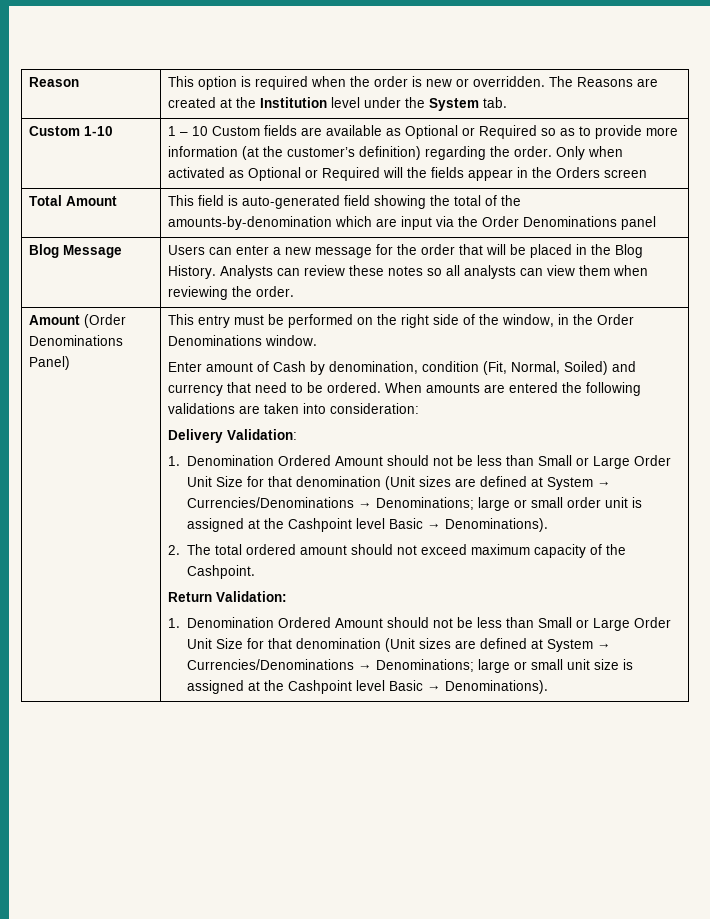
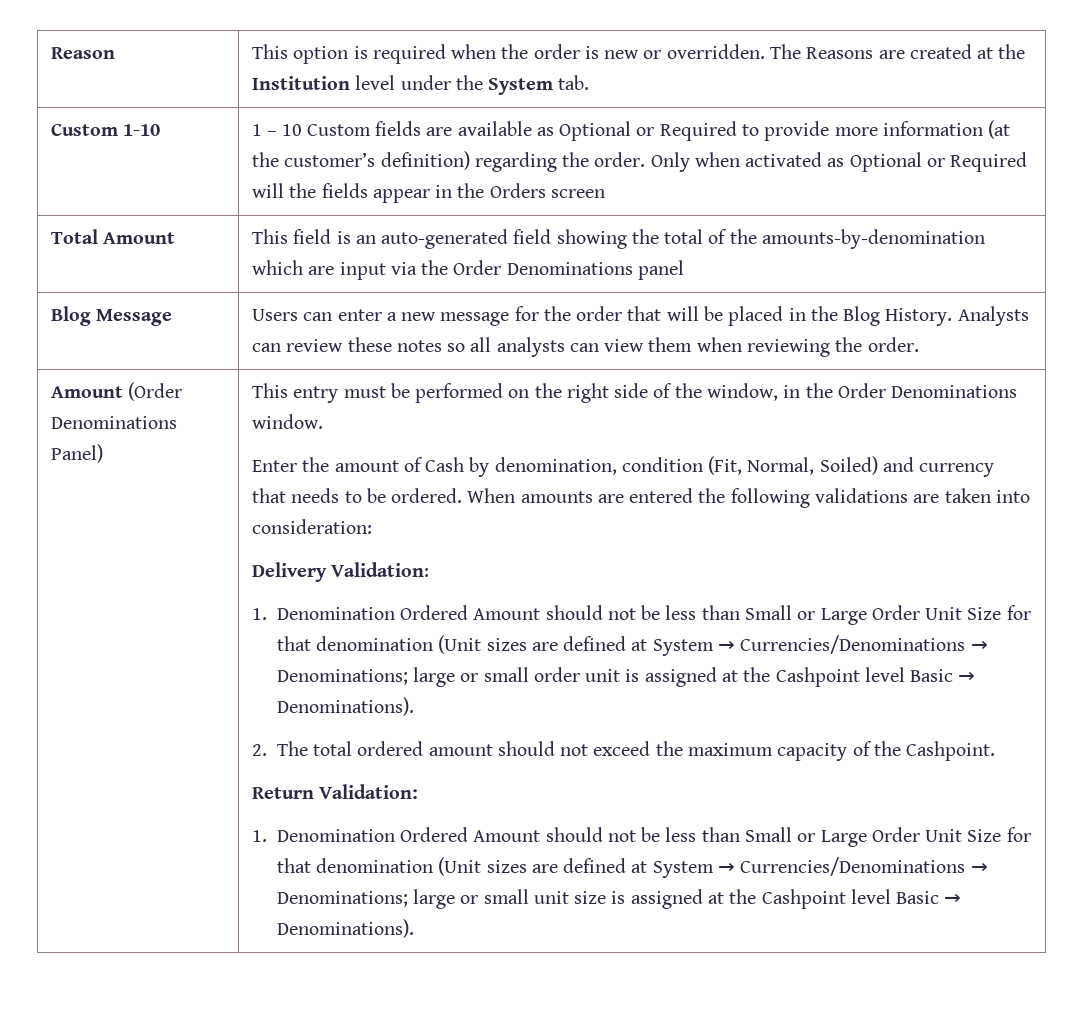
[540,128,575,136] so as -> (737, 131) none
(238, 200) none -> [355,235,376,244] an
(202, 367) none -> [302,457,330,472] the
[254,382,287,393] need -> [291,488,340,503] needs
(467, 549) none -> [655,741,683,756] the

